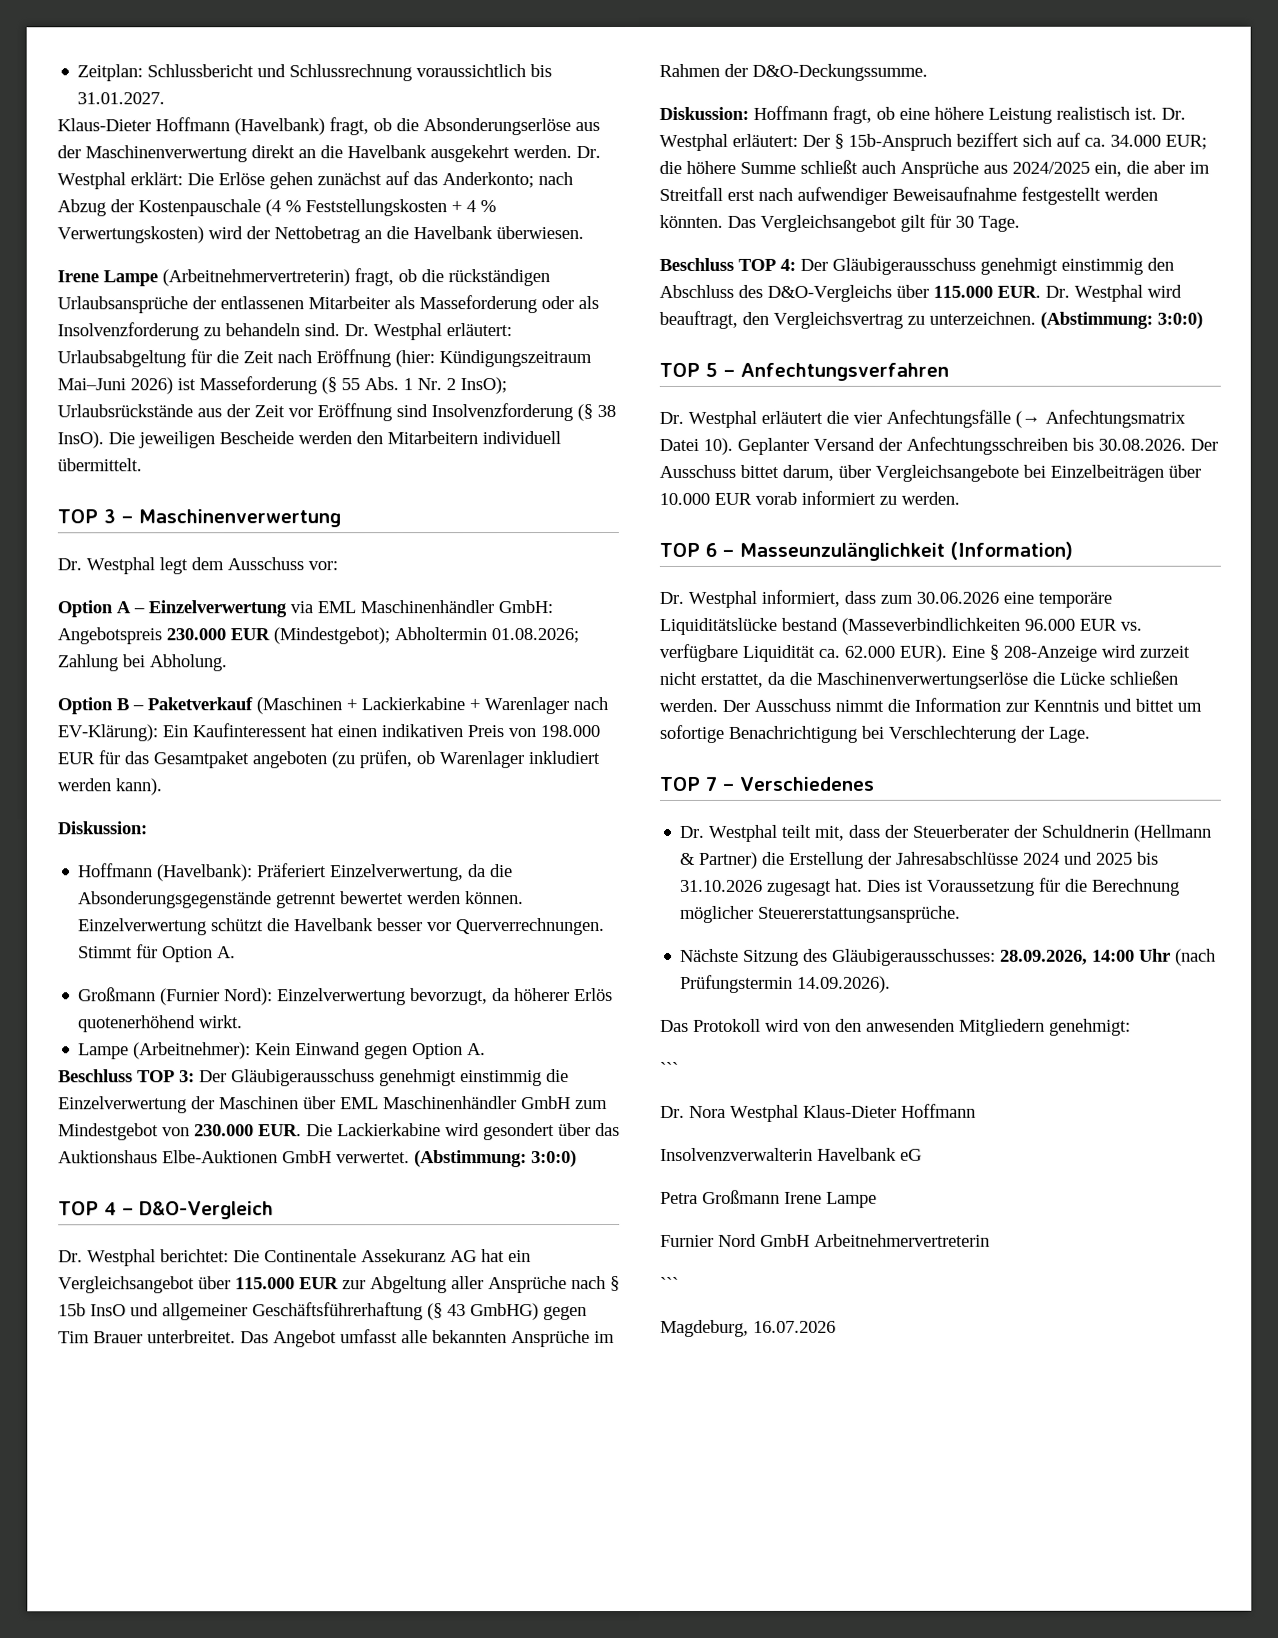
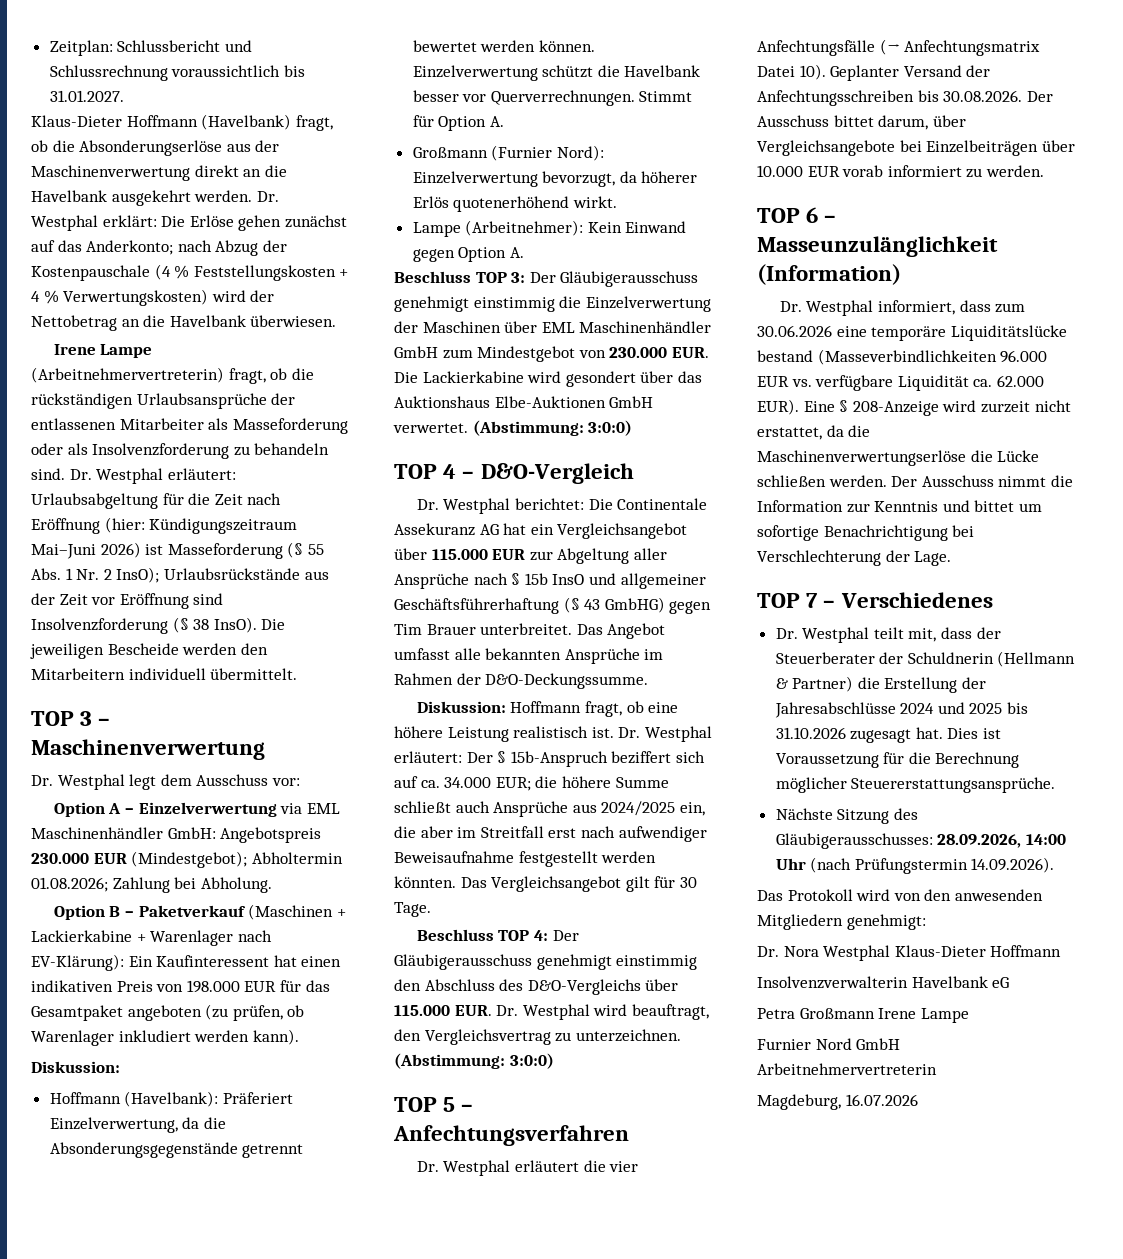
[660,1061,679,1075] // ``` -> (926, 922) none
[660,1276,679,1290] // ``` -> (937, 1069) none

